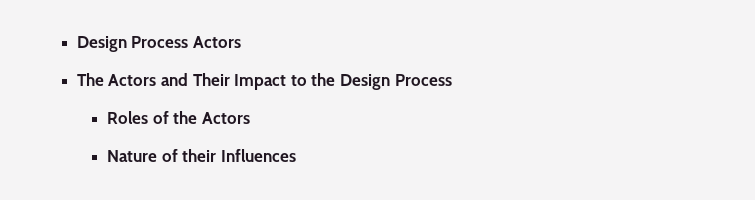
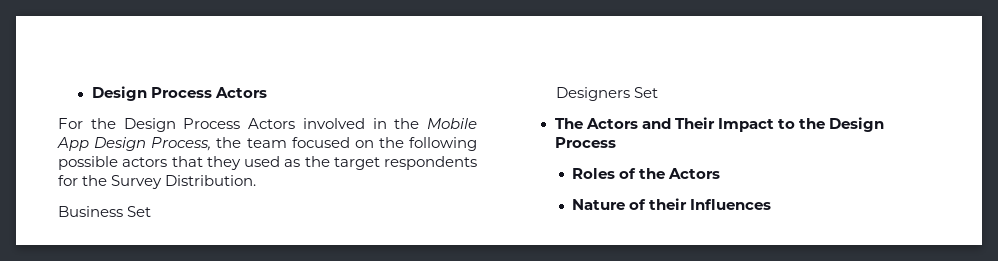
[76,36,242,52] Design Process Actors -> [91,86,267,101] [58,118,477,132] [57,137,477,151] [58,156,477,170] [58,175,257,189] [58,206,152,217] [555,87,658,101] Design Process Actors // For the Design Process Actors involved in the Mobile App Design Process, the team focused on the following possible actors that they used as the target respondents for the Survey Distribution. // Business Set // Designers Set

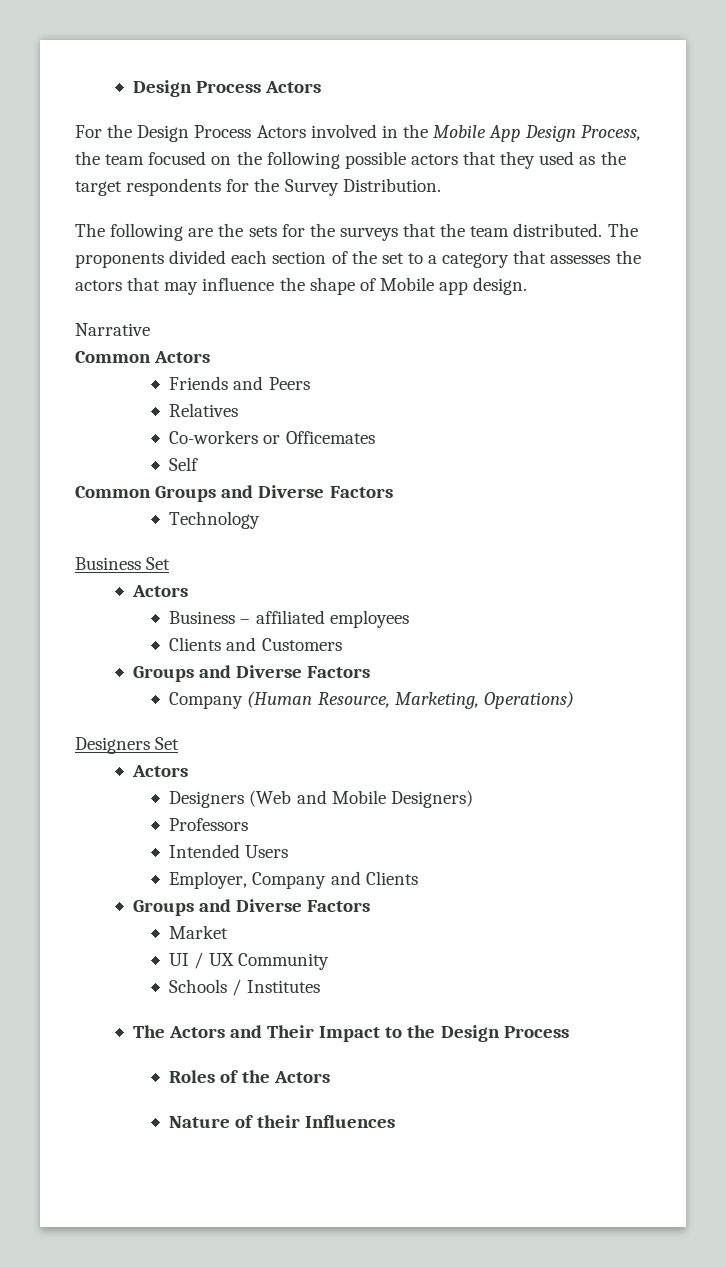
[58,206,152,217] [555,87,658,101] Business Set // Designers Set -> [75,223,638,241] [75,250,641,268] [75,277,528,295] [75,323,150,336] [75,351,211,363] [169,376,310,390] [169,403,239,417] [169,430,375,444] [169,457,199,471] [75,485,393,502] [169,511,261,529] [75,557,171,570] [131,585,188,597] [169,610,409,628] [169,637,342,651] [132,665,370,682] [169,691,574,709] [75,737,180,754] [131,765,188,777] [169,790,473,808] [169,818,249,831] [169,844,289,858] [169,871,418,889] [132,899,370,916] [169,925,229,939] [169,952,329,970] [169,979,320,996] The following are the sets for the surveys that the team distributed. The proponents divided each section of the set to a category that assesses the actors that may influence the shape of Mobile app design. // Narrative // Common Actors // Friends and Peers // Relatives // Co-workers or Officemates // Self // Common Groups and Diverse Factors // Technology // Business Set // Actors // Business – affiliated employees // Clients and Customers // Groups and Diverse Factors // Company (Human Resource, Marketing, Operations) // Designers Set // Actors // Designers (Web and Mobile Designers) // Professors // Intended Users // Employer, Company and Clients // Groups and Diverse Factors // Market // UI / UX Community // Schools / Institutes

